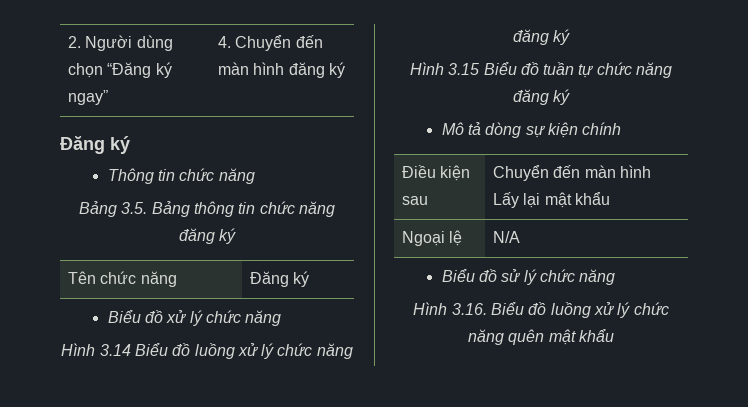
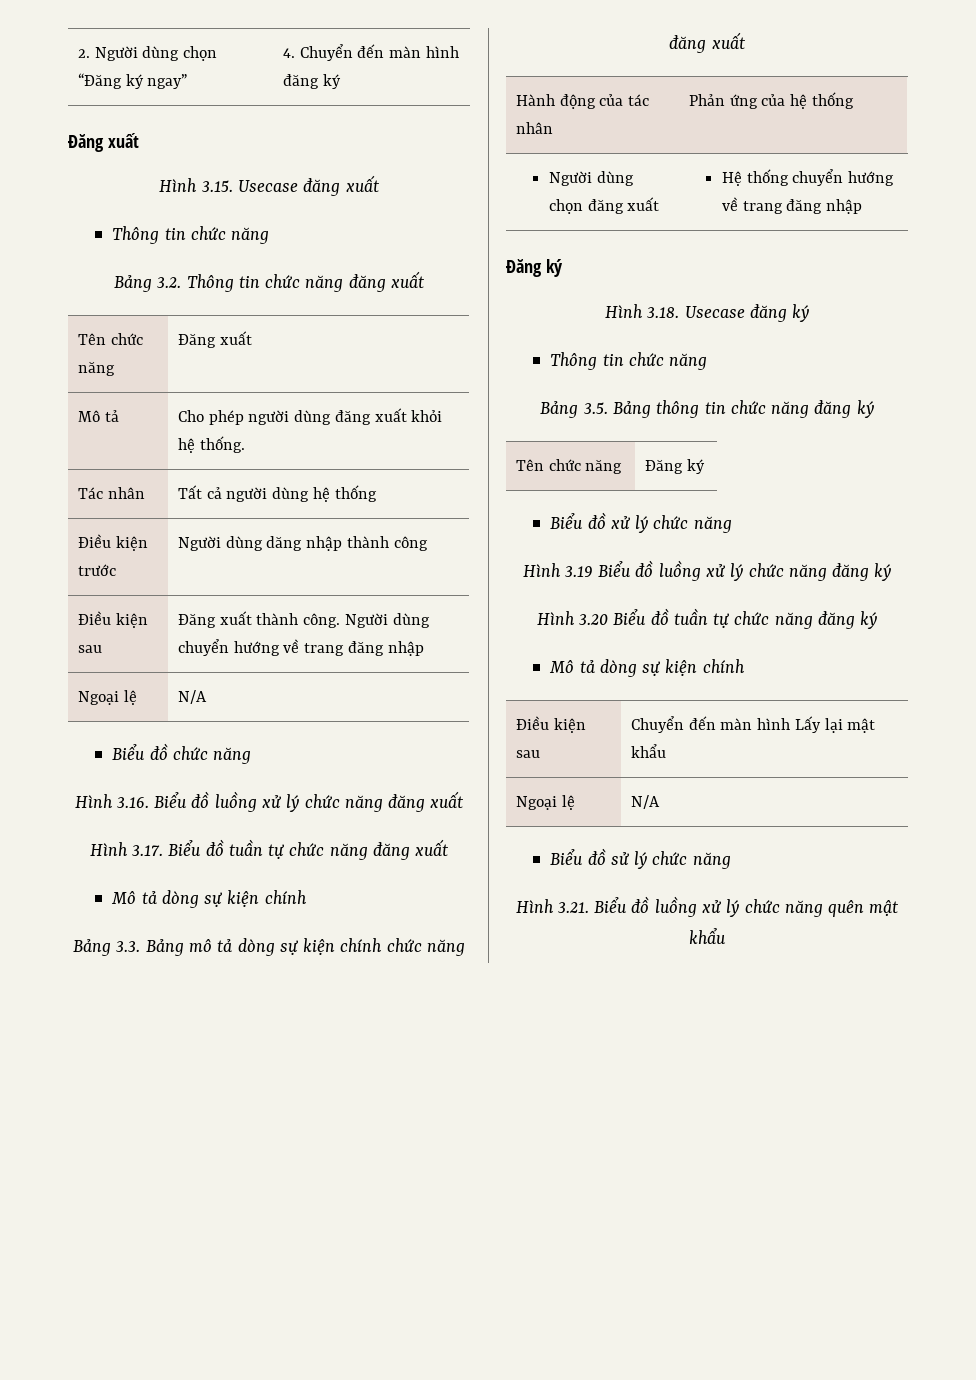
(105, 145) none -> [107,133,139,148] [159,175,379,196] [112,226,270,244] [114,271,424,292] [77,333,143,345] [77,361,115,376] [177,331,252,348] [77,410,119,422] [177,408,443,425] [177,436,245,453] [77,487,145,499] [177,485,377,502] [77,534,148,551] [77,564,116,576] [177,536,428,551] [77,611,148,628] [77,645,102,653] [177,611,430,628] [177,639,424,656] [77,690,137,705] [177,690,207,704] [112,743,252,764] [74,791,464,812] [89,839,449,860] [111,890,307,908] [73,938,465,956] [669,32,745,53] [515,94,650,109] [515,122,553,134] [688,92,854,109] [548,171,634,186] [548,197,660,214] [721,169,895,186] [721,197,863,214] [506,259,563,277] [604,304,787,322] xuất // Hình 3.15. Usecase đăng xuất // Thông tin chức năng // Bảng 3.2. Thông tin chức năng đăng xuất // Tên chức năng | Đăng xuất // Mô tả | Cho phép người dùng đăng xuất khỏi hệ thống. // Tác nhân | Tất cả người dùng hệ thống // Điều kiện trước | Người dùng dăng nhập thành công // Điều kiện sau | Đăng xuất thành công. Người dùng chuyển hướng về trang đăng nhập // Ngoại lệ | N/A // Biểu đồ chức năng // Hình 3.16. Biểu đồ luồng xử lý chức năng đăng xuất // Hình 3.17. Biểu đồ tuần tự chức năng đăng xuất // Mô tả dòng sự kiện chính // Bảng 3.3. Bảng mô tả dòng sự kiện chính chức năng đăng xuất // Hành động của tác nhân | Phản ứng của hệ thống // Người dùng chọn đăng xuất | Hệ thống chuyển hướng về trang đăng nhập // Đăng ký // Hình 3.18. Usecase đăng
[99,344,131,356] 3.14 -> [564,566,593,577] 3.19
[448,63,480,75] 3.15 -> [579,614,609,625] 3.20
[451,303,487,315] 3.16. -> [557,902,589,913] 3.21.

